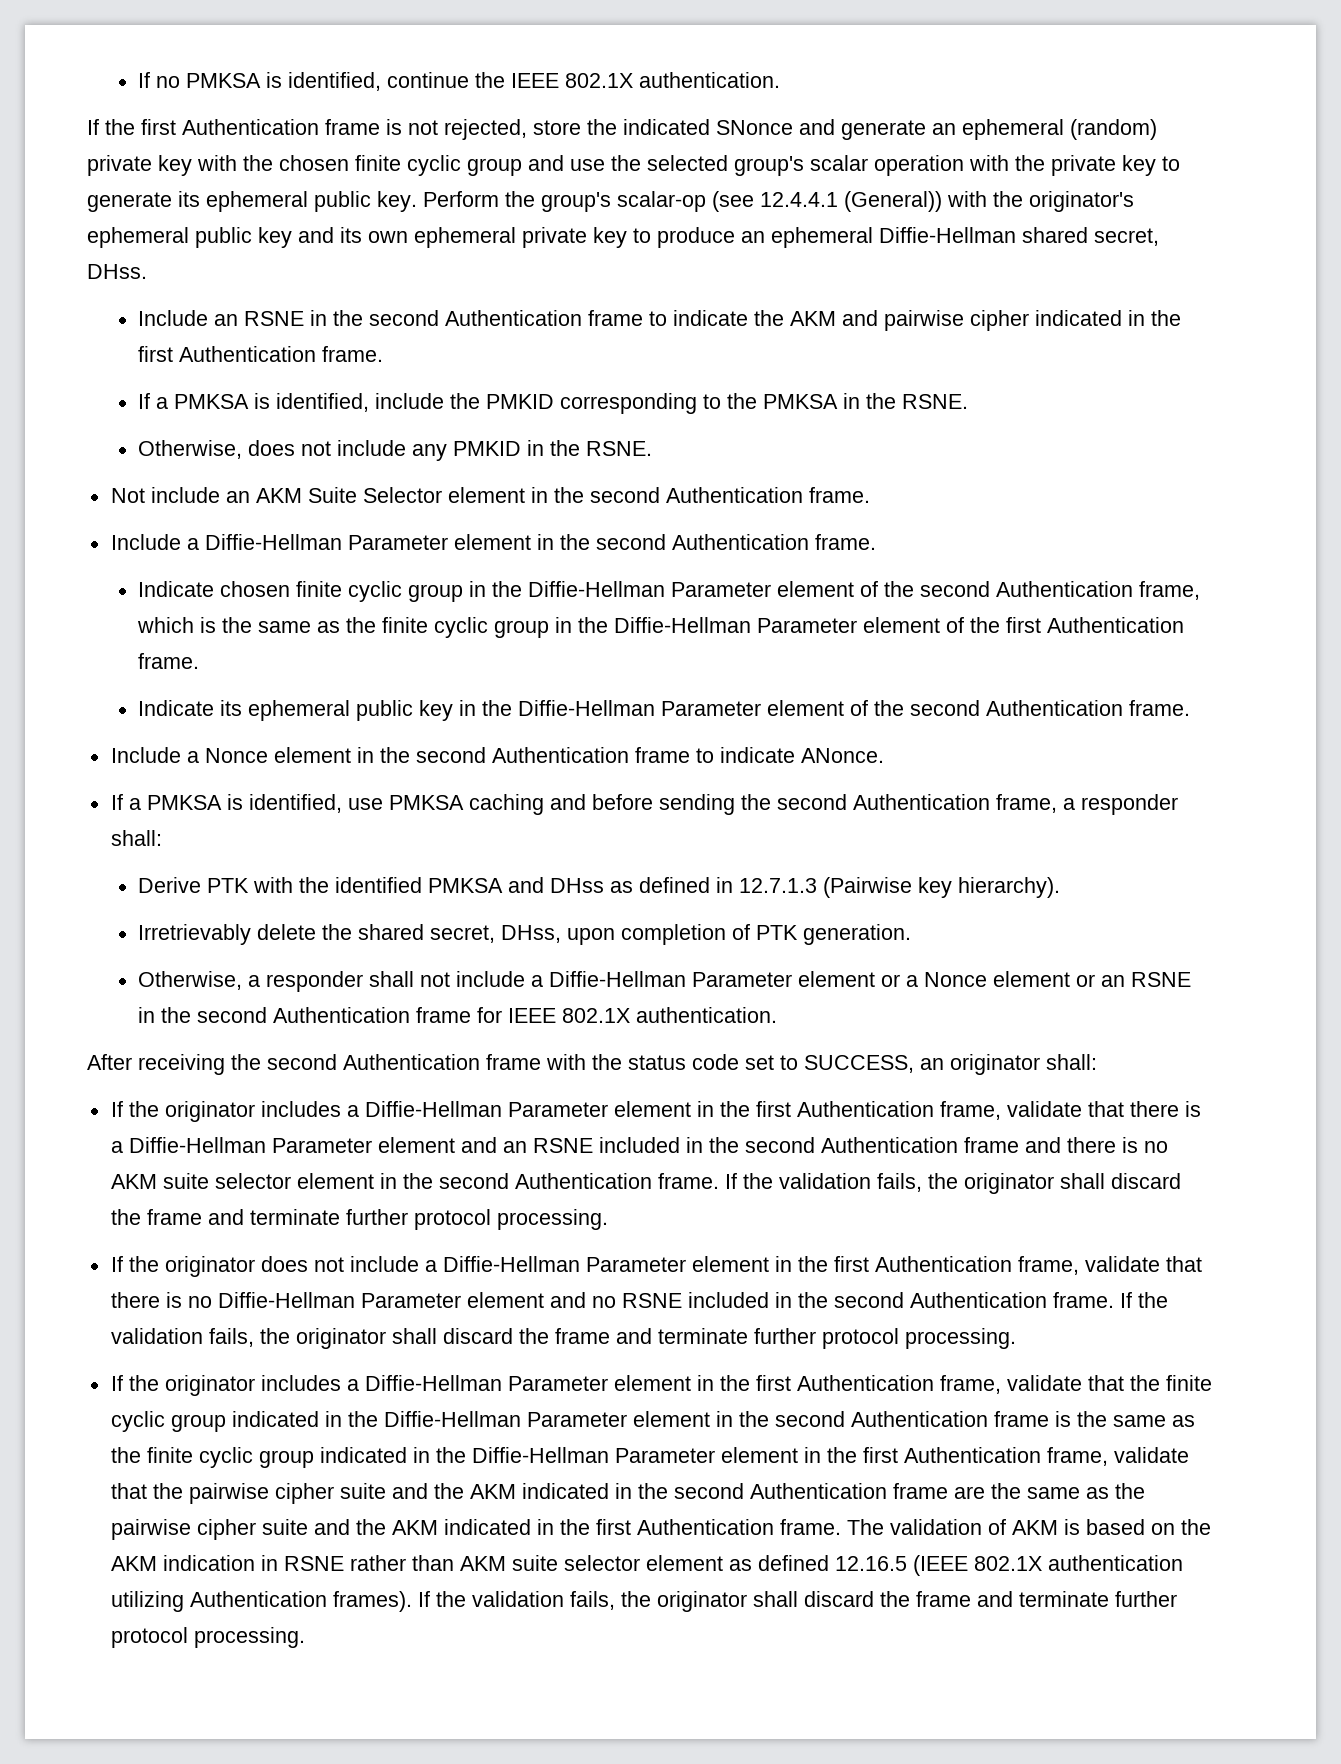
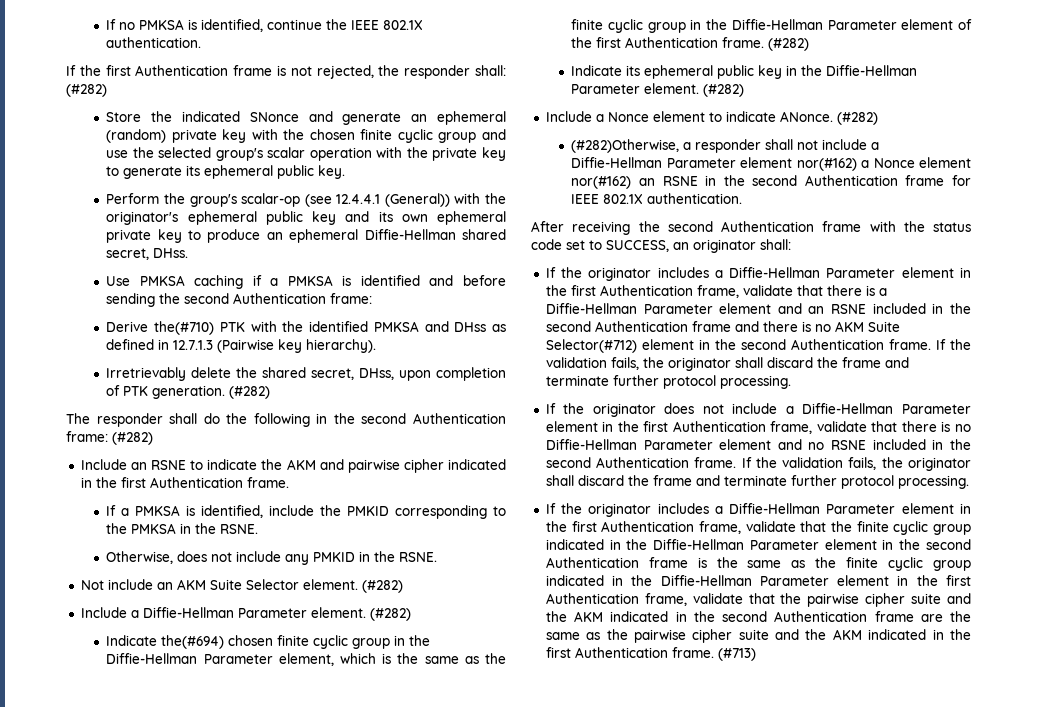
[533,120,581,135] store -> [378,65,507,79] [66,84,107,97] [106,112,142,122] the responder shall: (#282) // Store
(417, 201) none -> (346, 172) //
[138,310,644,326] Include an RSNE in the second Authentication frame -> [106,275,507,289] [106,293,373,307] [106,321,507,335] [106,339,377,353] [106,367,507,381] [106,385,271,399] [66,413,506,427] [66,431,153,445] [80,459,187,470] Use PMKSA caching if a PMKSA is identified and before sending the second Authentication frame: // Derive the(#710) PTK with the identified PMKSA and DHss as defined in 12.7.1.3 (Pairwise key hierarchy). // Irretrievably delete the shared secret, DHss, upon completion of PTK generation. (#282) // The responder shall do the following in the second Authentication frame: (#282) // Include an RSNE
[447,487,870,503] [110,534,876,550] [138,581,215,597] element in the second Authentication frame. // Include a Diffie-Hellman Parameter element in the second Authentication frame. // Indicate -> [302,579,403,593] [80,607,411,621] [106,635,225,649] element. (#282) // Include a Diffie-Hellman Parameter element. (#282) // Indicate the(#694)
[777,581,1201,600] element of the second Authentication frame, -> [278,653,334,666] element,
(200, 661) none -> [768,38,810,51] (#282)
[767,700,1191,716] [110,747,884,763] [110,794,1178,815] [110,830,162,846] [138,877,1061,898] [138,924,912,945] [138,971,243,990] element of the second Authentication frame. // Include a Nonce element in the second Authentication frame to indicate ANonce. // If a PMKSA is identified, use PMKSA caching and before sending the second Authentication frame, a responder shall: // Derive PTK with the identified PMKSA and DHss as defined in 12.7.1.3 (Pairwise key hierarchy). // Irretrievably delete the shared secret, DHss, upon completion of PTK generation. // Otherwise, -> [644,83,745,97] [545,111,878,125] [571,139,680,153] element. (#282) // Include a Nonce element to indicate ANonce. (#282) // (#282)Otherwise,
[881,971,1096,987] or a Nonce element or -> [796,157,971,171] [571,176,632,189] nor(#162) a Nonce element nor(#162)
[162,1173,291,1189] suite selector -> [867,321,900,332] [545,339,637,353] Suite Selector(#712)
[846,1519,1211,1535] [110,1555,1183,1576] [110,1591,1177,1612] [110,1627,305,1648] The validation of AKM is based on the AKM indication in RSNE rather than AKM suite selector element as defined 12.16.5 (IEEE 802.1X authentication utilizing Authentication frames). If the validation fails, the originator shall discard the frame and terminate further protocol processing. -> [717,648,756,661] (#713)

